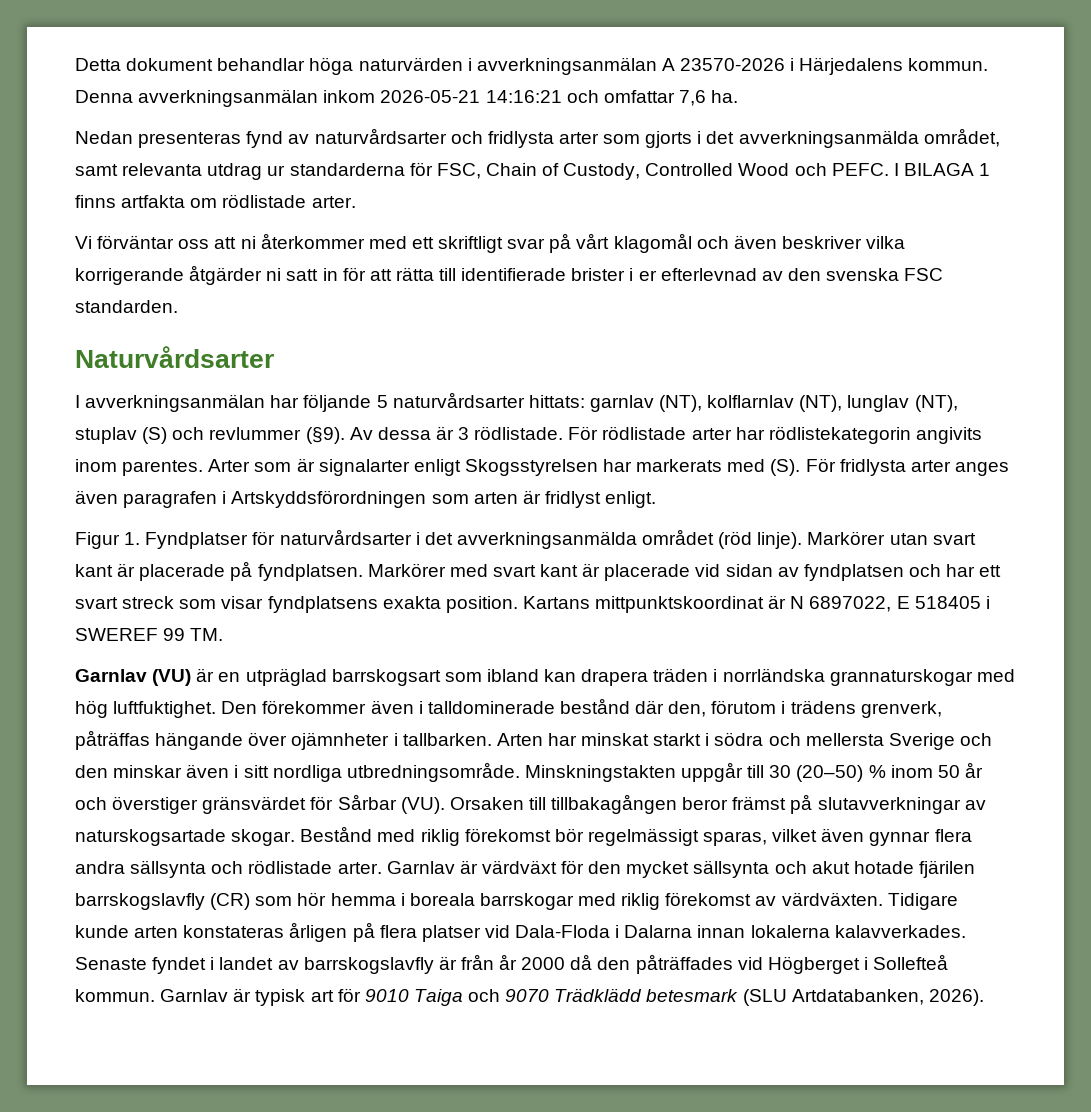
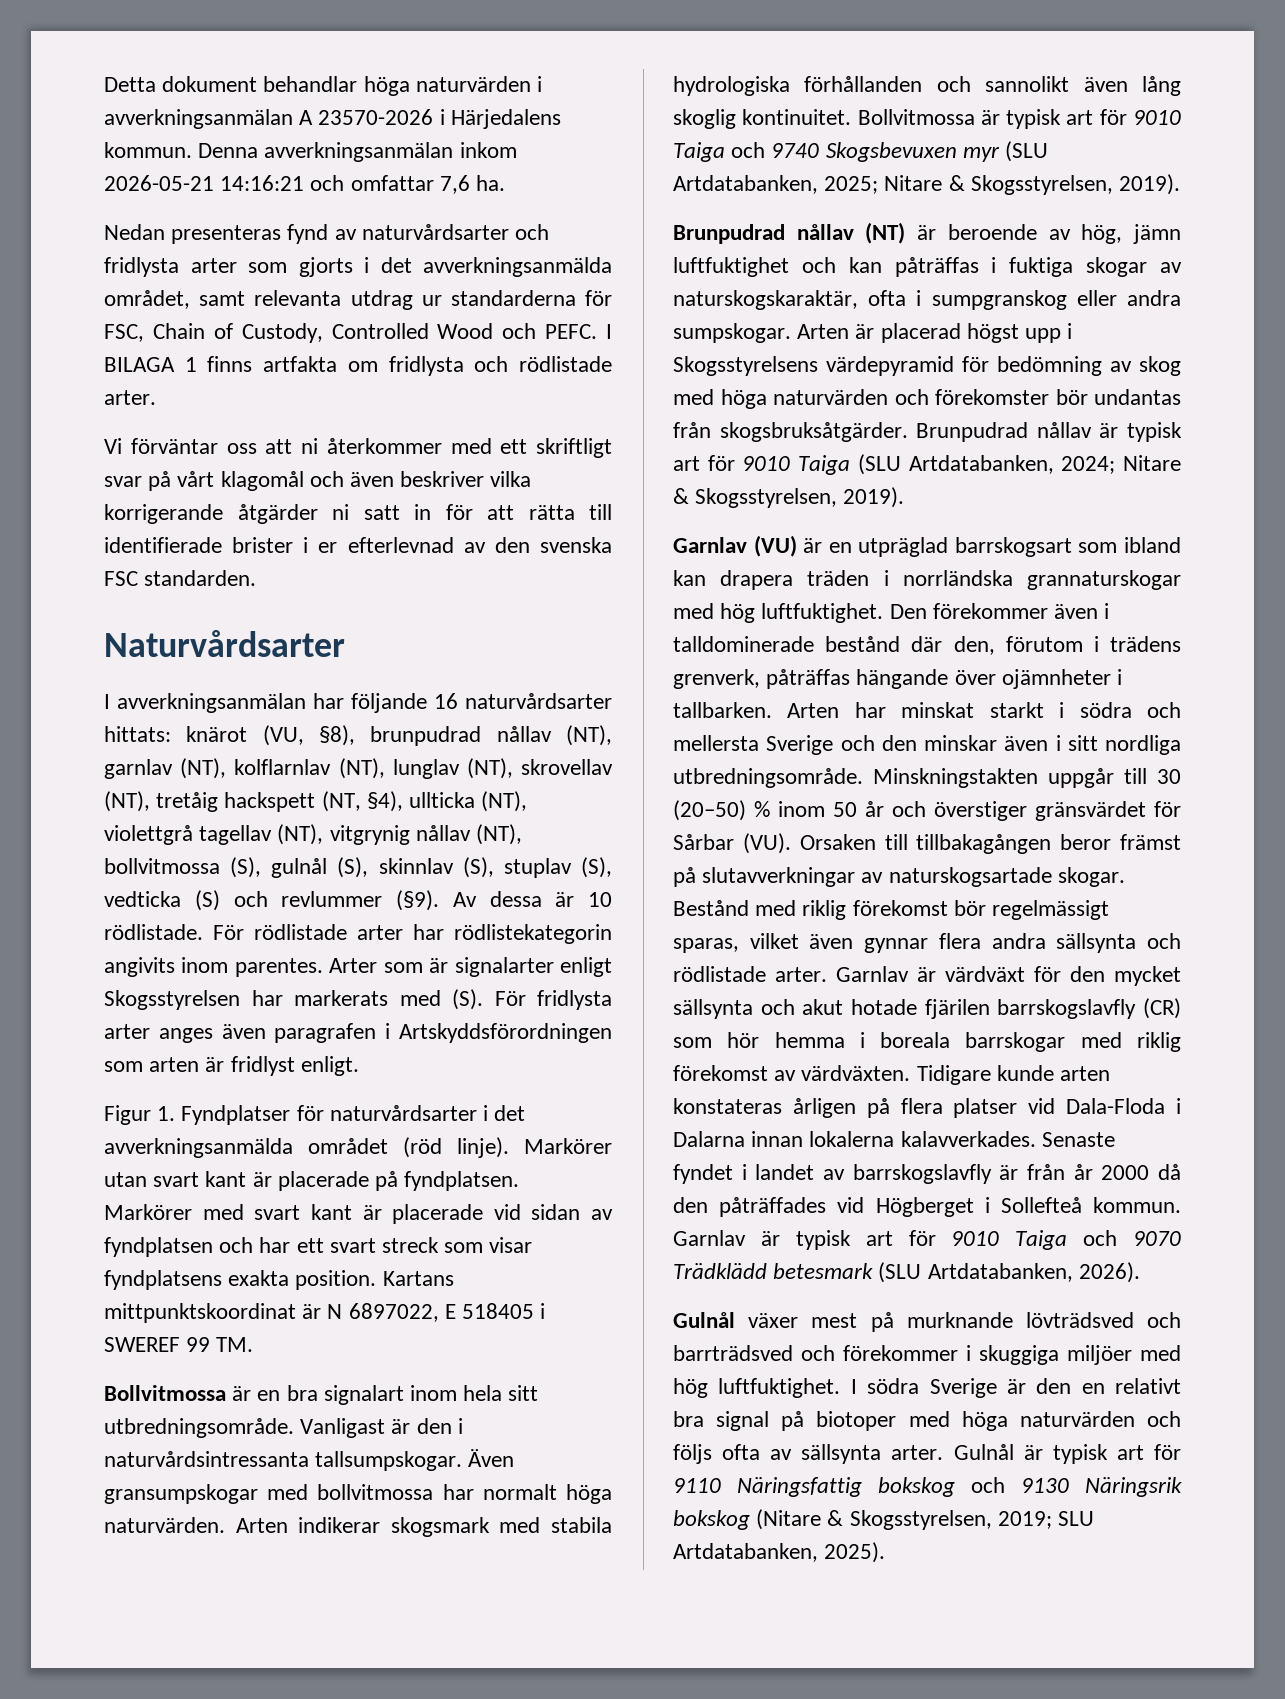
(218, 203) none -> [388,356,509,376] fridlysta och
[376,395,388,408] 5 -> [434,693,458,709] 16
(585, 401) none -> [186,725,612,746] knärot (VU, §8), brunpudrad nållav (NT),
[75,427,137,444] stuplav -> [521,759,613,775] [104,791,528,812] [104,824,523,845] [104,857,612,878] [104,891,181,907] skrovellav (NT), tretåig hackspett (NT, §4), ullticka (NT), violettgrå tagellav (NT), vitgrynig nållav (NT), bollvitmossa (S), gulnål (S), skinnlav (S), stuplav (S), vedticka
[458,427,470,440] 3 -> [588,892,612,907] 10
(224, 634) none -> [104,1385,539,1405] [104,1418,463,1438] [104,1449,515,1471] [104,1484,612,1504] [104,1517,612,1537] [673,76,1181,96] [673,109,1181,129] [673,141,1049,162] [673,174,1181,195] [673,222,1181,244] [673,257,1182,277] [673,290,1181,310] [673,323,1073,343] [673,356,1181,376] [673,389,1181,409] [673,422,1182,442] [673,454,1181,475] [673,487,905,508] // Bollvitmossa är en bra signalart inom hela sitt utbredningsområde. Vanligast är den i naturvårdsintressanta tallsumpskogar. Även gransumpskogar med bollvitmossa har normalt höga naturvärden. Arten indikerar skogsmark med stabila hydrologiska förhållanden och sannolikt även lång skoglig kontinuitet. Bollvitmossa är typisk art för 9010 Taiga och 9740 Skogsbevuxen myr (SLU Artdatabanken, 2025; Nitare & Skogsstyrelsen, 2019). // Brunpudrad nållav (NT) är beroende av hög, jämn luftfuktighet och kan påträffas i fuktiga skogar av naturskogskaraktär, ofta i sumpgranskog eller andra sumpskogar. Arten är placerad högst upp i Skogsstyrelsens värdepyramid för bedömning av skog med höga naturvärden och förekomster bör undantas från skogsbruksåtgärder. Brunpudrad nållav är typisk art för 9010 Taiga (SLU Artdatabanken, 2024; Nitare & Skogsstyrelsen, 2019).
(984, 997) none -> [673,1312,1181,1332] [673,1345,1181,1365] [673,1378,1181,1398] [673,1411,1181,1431] [673,1444,1181,1464] [673,1477,1182,1497] [673,1509,1095,1530] [673,1542,886,1563] // Gulnål växer mest på murknande lövträdsved och barrträdsved och förekommer i skuggiga miljöer med hög luftfuktighet. I södra Sverige är den en relativt bra signal på biotoper med höga naturvärden och följs ofta av sällsynta arter. Gulnål är typisk art för 9110 Näringsfattig bokskog och 9130 Näringsrik bokskog (Nitare & Skogsstyrelsen, 2019; SLU Artdatabanken, 2025).

